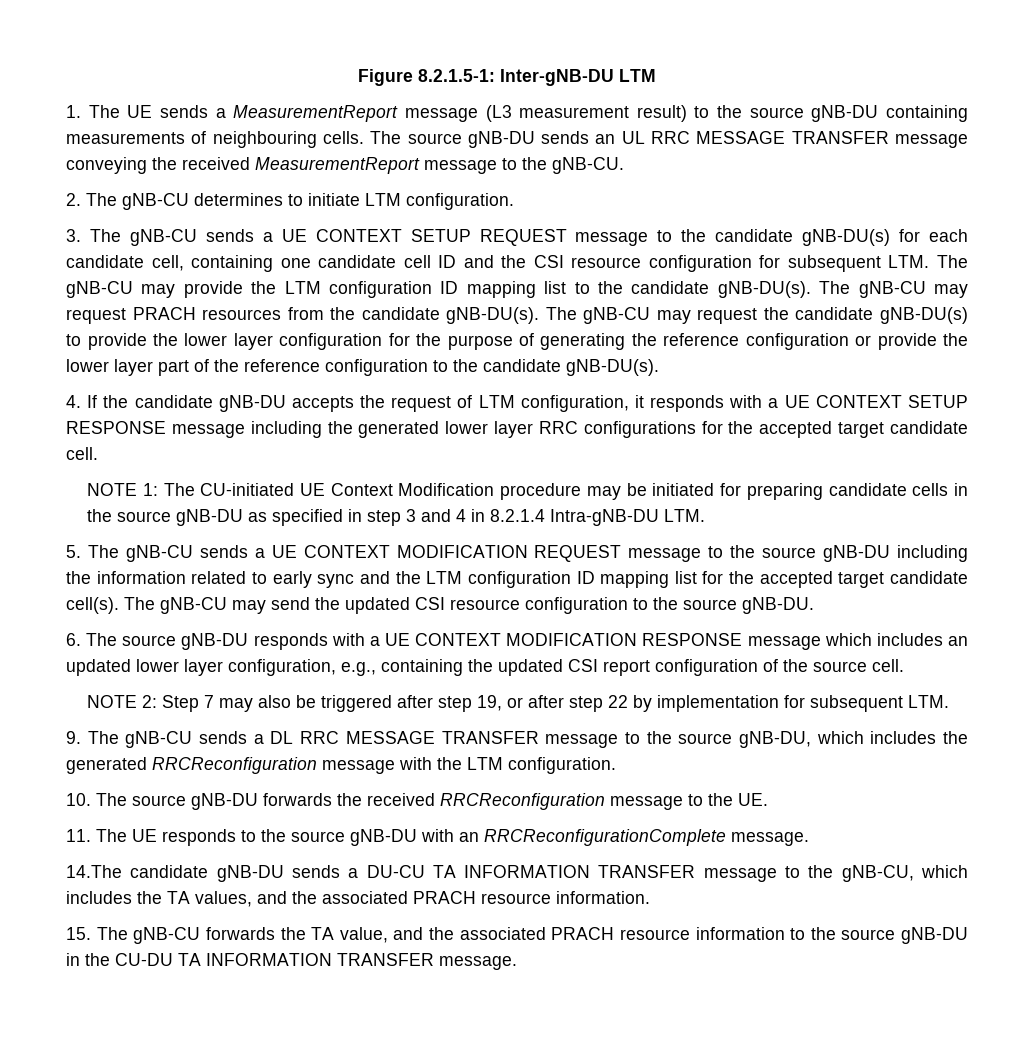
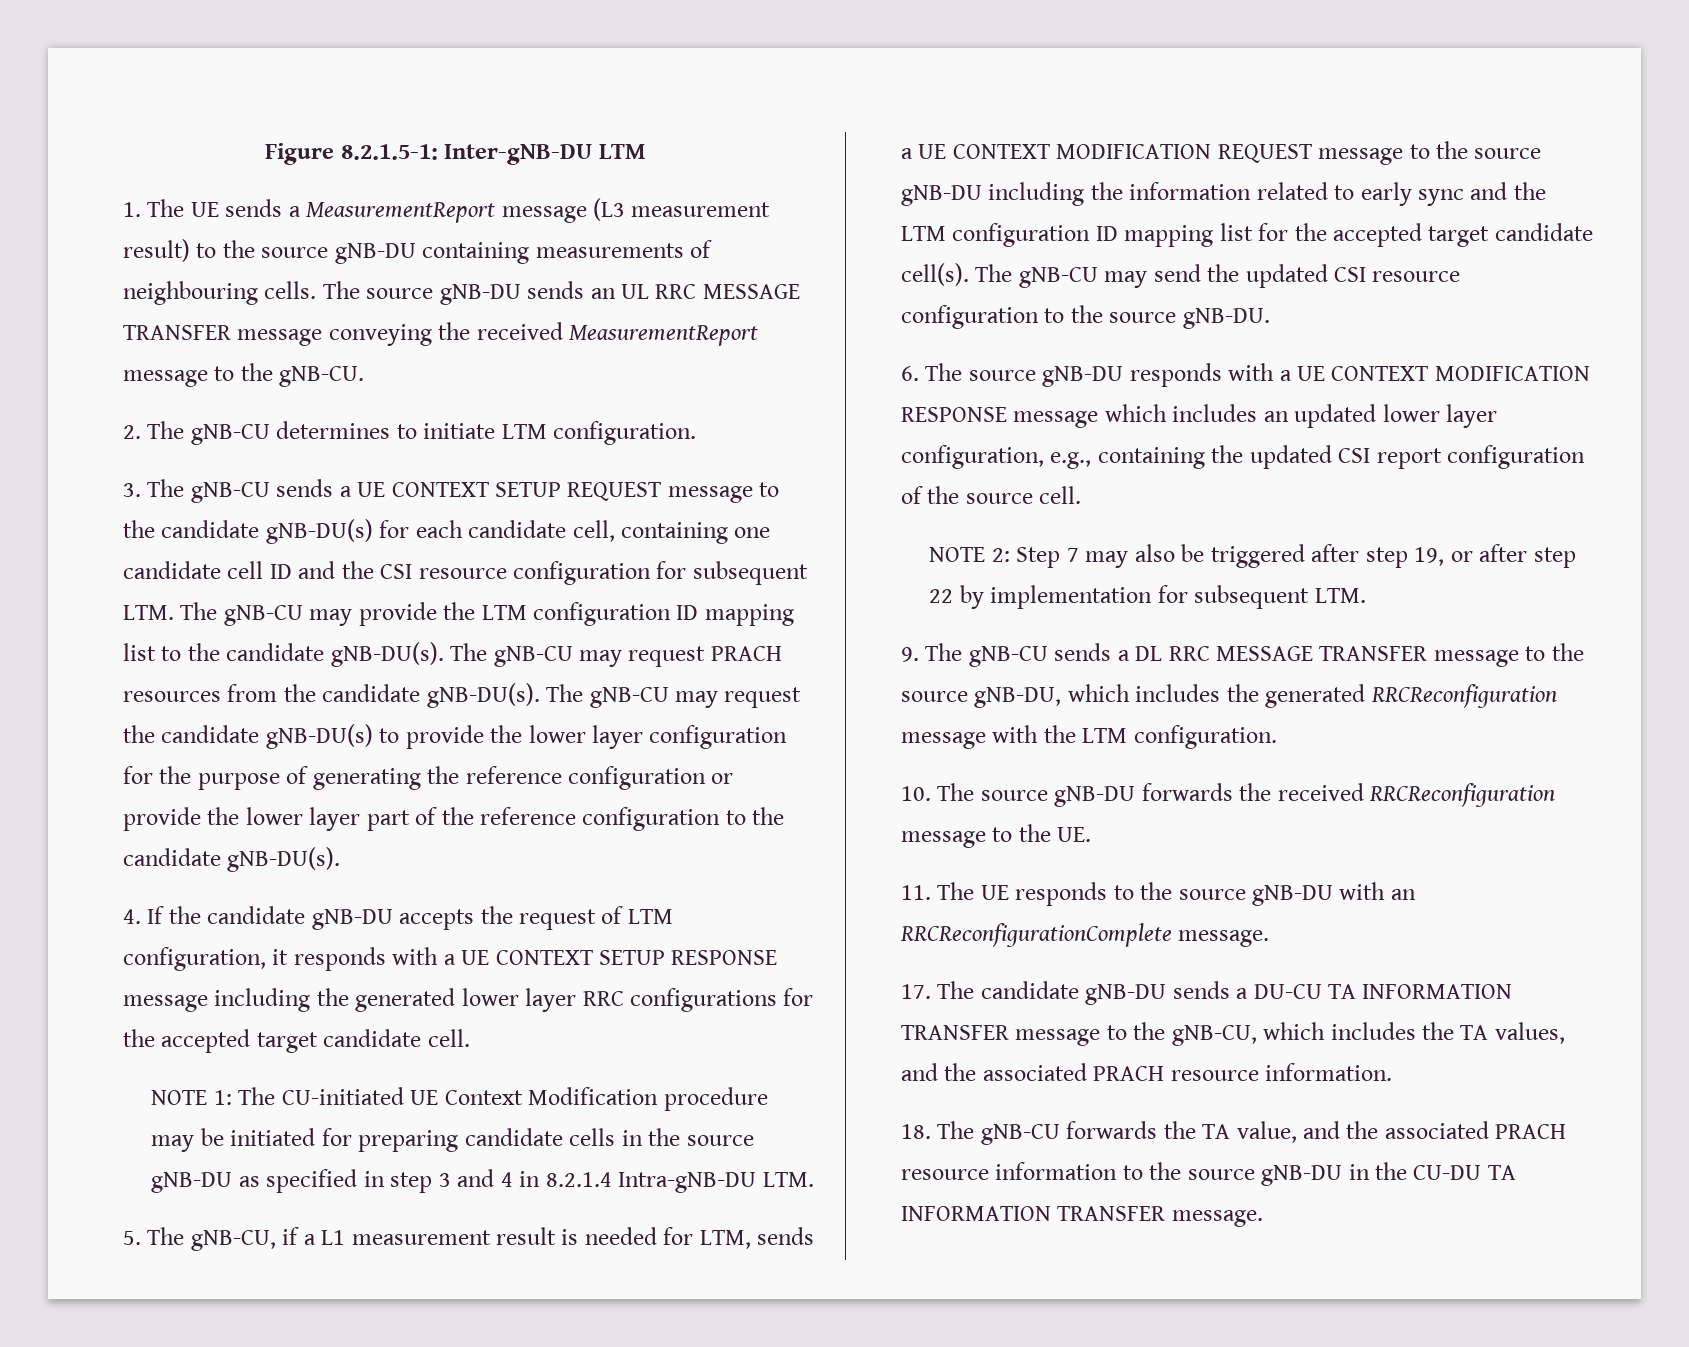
[125,545,193,562] gNB-CU -> [190,1227,751,1251] gNB-CU, if a L1 measurement result is needed for LTM,
[66,865,123,878] 14.The -> [900,981,975,999] 17. The
[66,927,92,940] 15. -> [900,1124,931,1139] 18.

